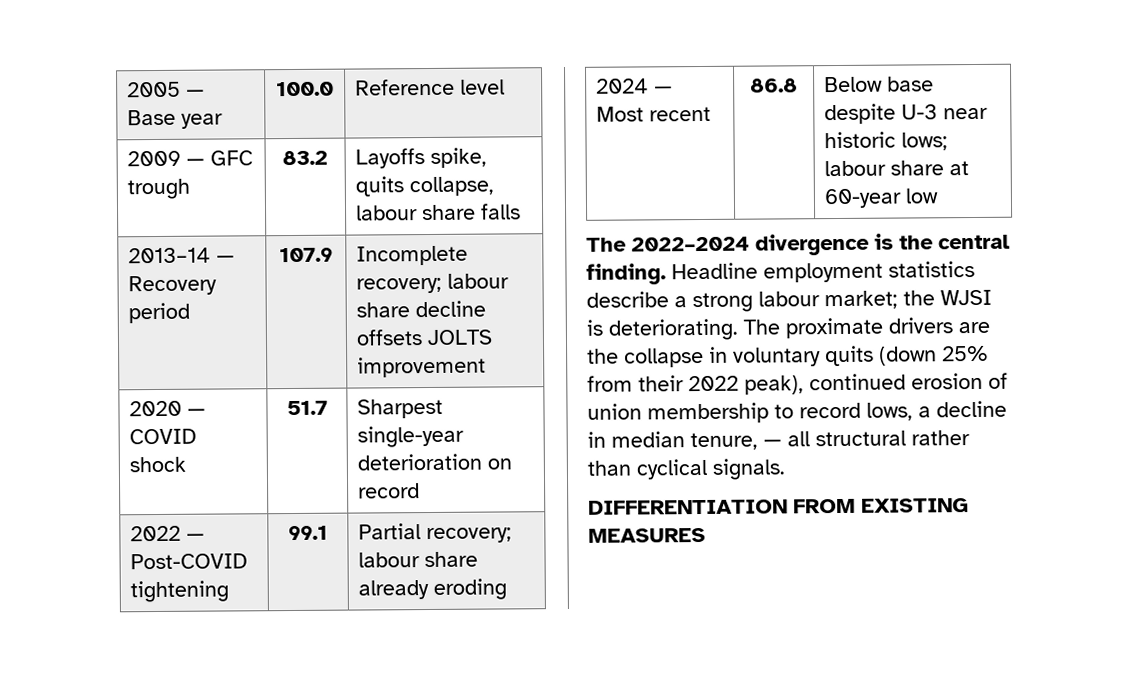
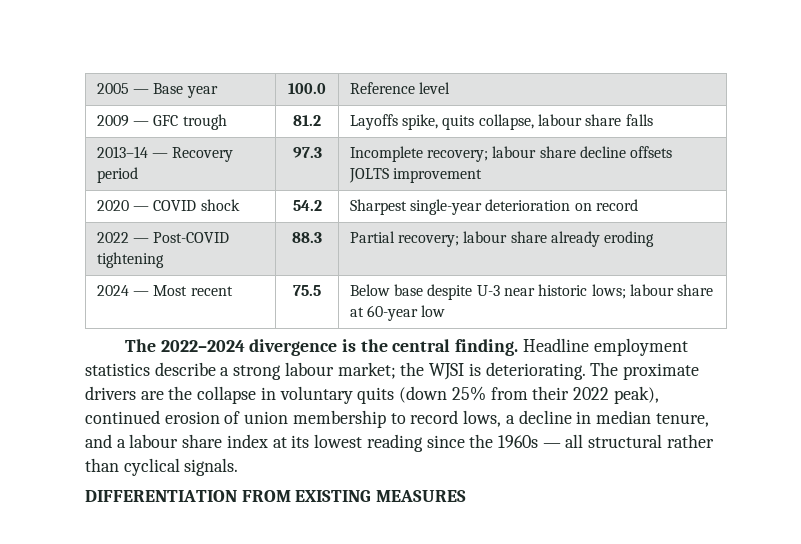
[282,150,328,166] 83.2 -> [293,115,321,126] 81.2
[279,247,333,263] 107.9 -> [292,147,322,158] 97.3
[286,400,328,416] 51.7 -> [292,200,322,211] 54.2
[288,525,328,541] 99.1 -> [292,232,322,243] 88.3
[750,78,798,93] 86.8 -> [293,285,321,296] 75.5
(758, 441) none -> [85,434,538,452] and a labour share index at its lowest reading since the 1960s

